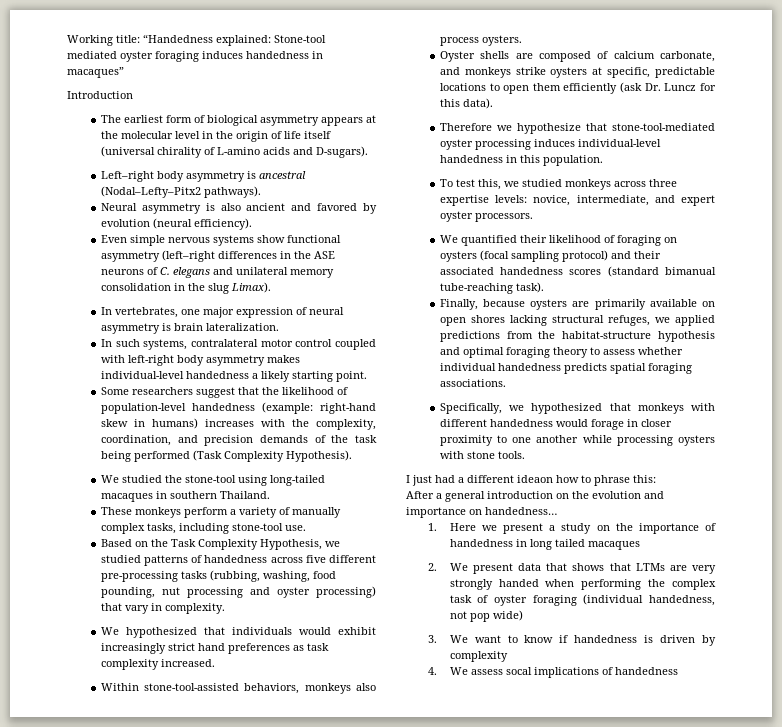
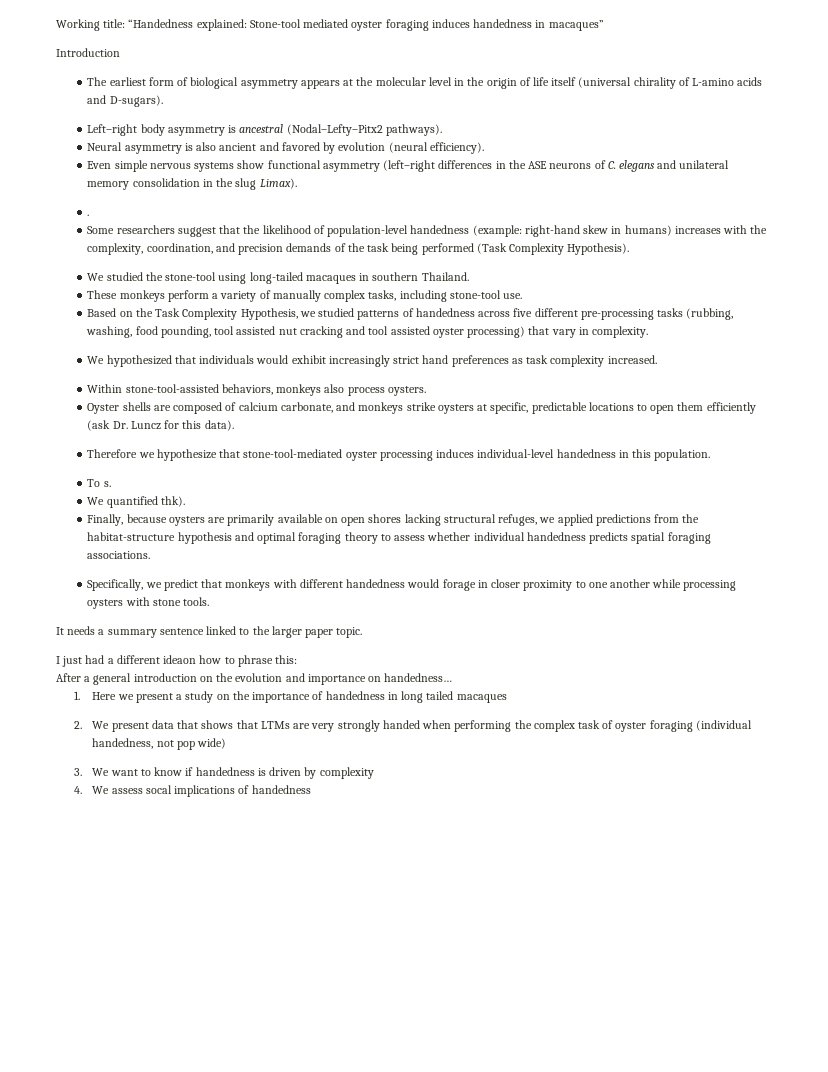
[100,307,344,318] [100,323,279,334] [100,339,377,350] [100,355,300,366] [100,371,367,382] In vertebrates, one major expression of neural asymmetry is brain lateralization. // In such systems, contralateral motor control coupled with left-right body asymmetry makes individual-level handedness a likely starting point. -> [87,214,90,216] .
[161,587,270,598] nut processing and -> [214,326,430,338] tool assisted nut cracking and tool assisted
[455,179,677,190] [439,195,715,206] [439,211,533,222] [439,235,677,246] [439,250,661,262] [439,266,716,277] [439,282,544,294] test this, we studied monkeys across three expertise levels: novice, intermediate, and expert oyster processors. // We quantified their likelihood of foraging on oysters (focal sampling protocol) and their associated handedness scores (standard bimanual tube-reaching task). -> [103,481,111,487] [87,496,185,508] s. // We quantified thk).
[531,403,603,414] hypothesized -> [163,579,198,591] predict
(525, 455) none -> [56,626,363,638] // It needs a summary sentence linked to the larger paper topic.

